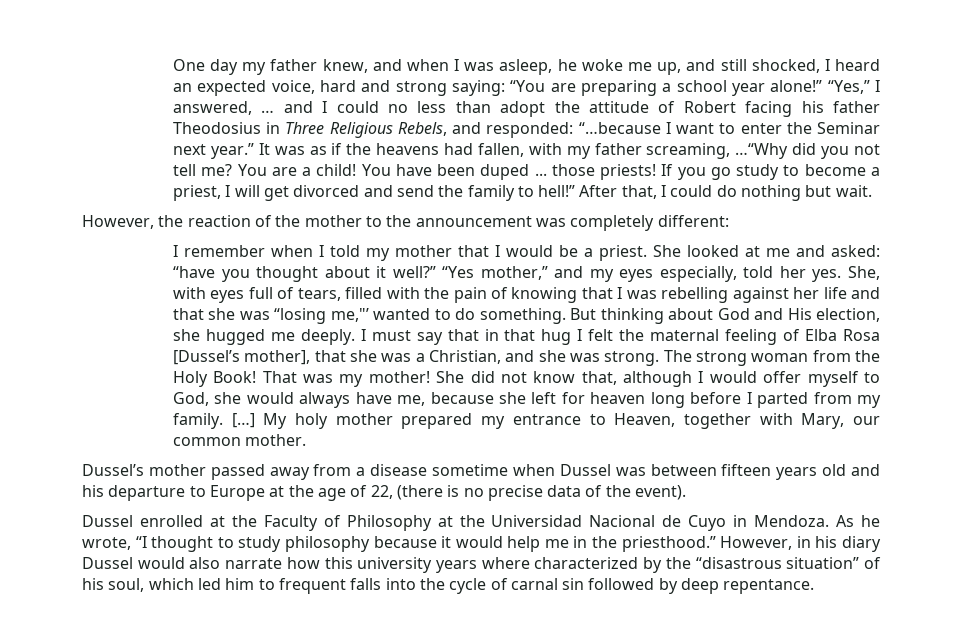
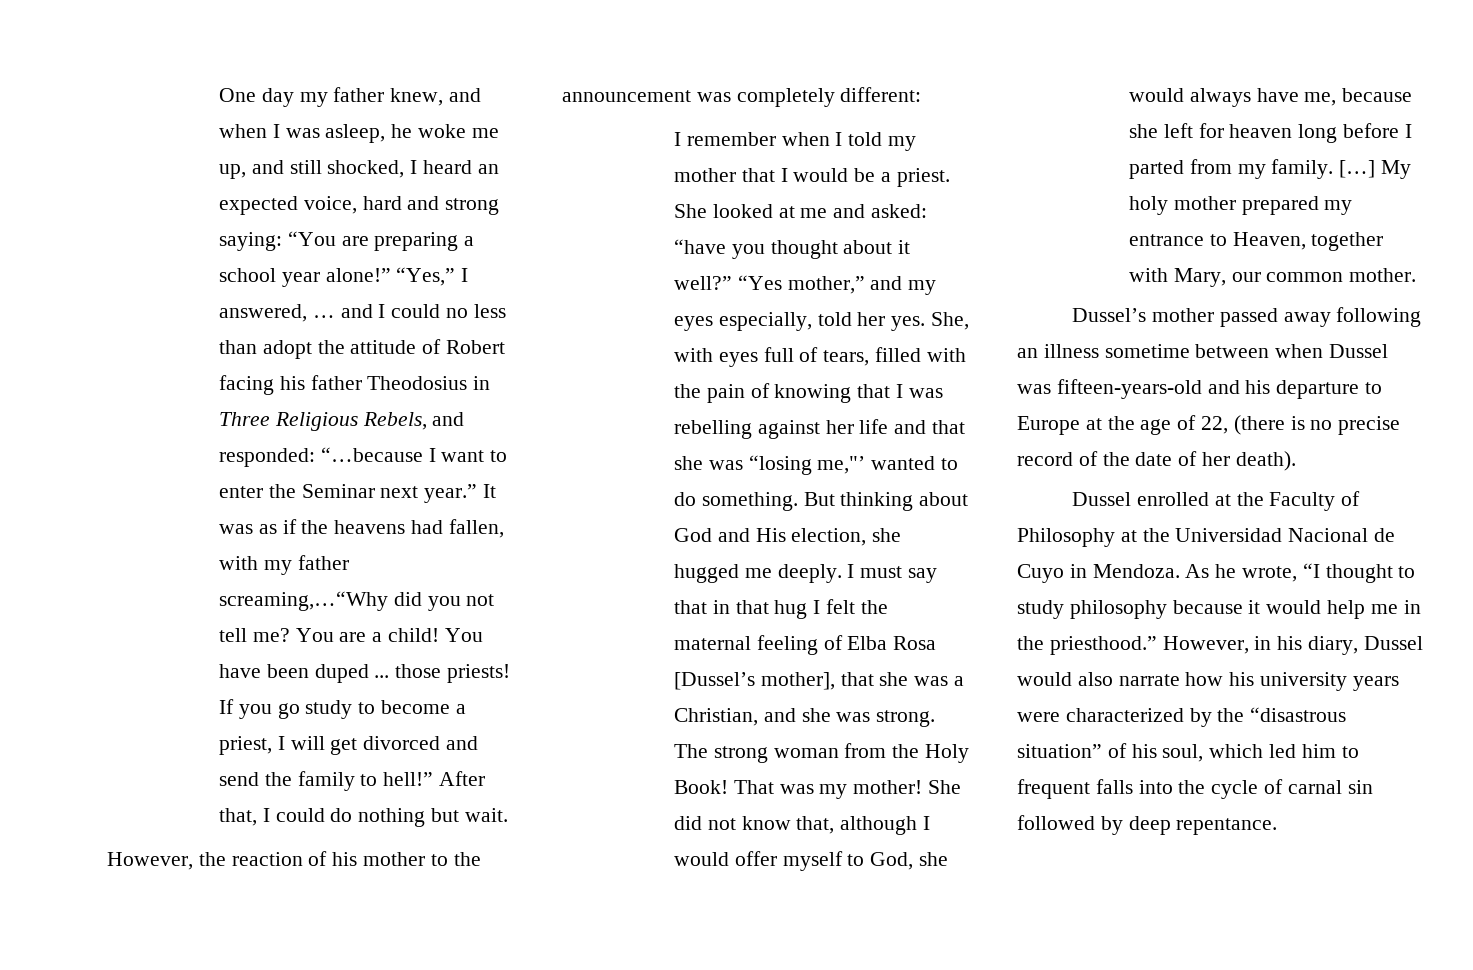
[646,143,789,159] screaming, …“Why -> [218,591,388,611] screaming,…“Why
[275,215,301,227] the -> [332,852,358,866] his
[313,464,847,480] from a disease sometime when Dussel was between fifteen years old -> [1336,307,1422,327] [1017,344,1389,358] [1017,379,1202,399] following an illness sometime between when Dussel was fifteen-years-old
[547,485,687,500] data of the event). -> [1017,451,1296,471] record of the date of her death).
[842,536,882,552] diary -> [1308,636,1359,655] diary,
[324,557,353,569] this -> [1229,672,1255,686] his
[481,557,530,569] where -> [1017,712,1060,722] were

